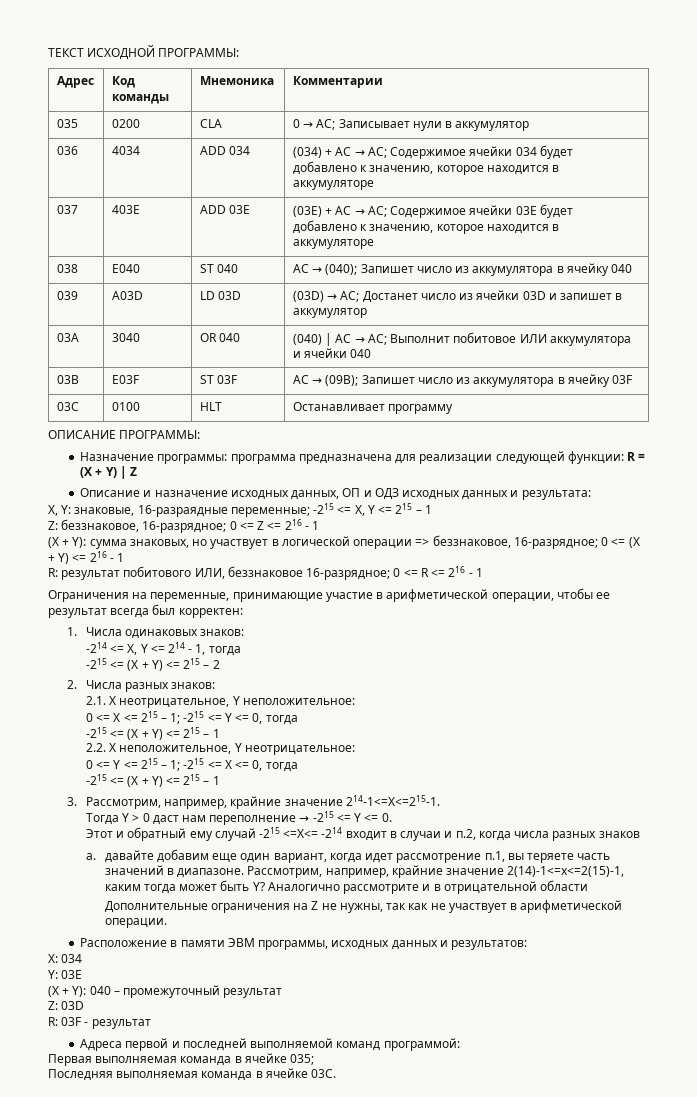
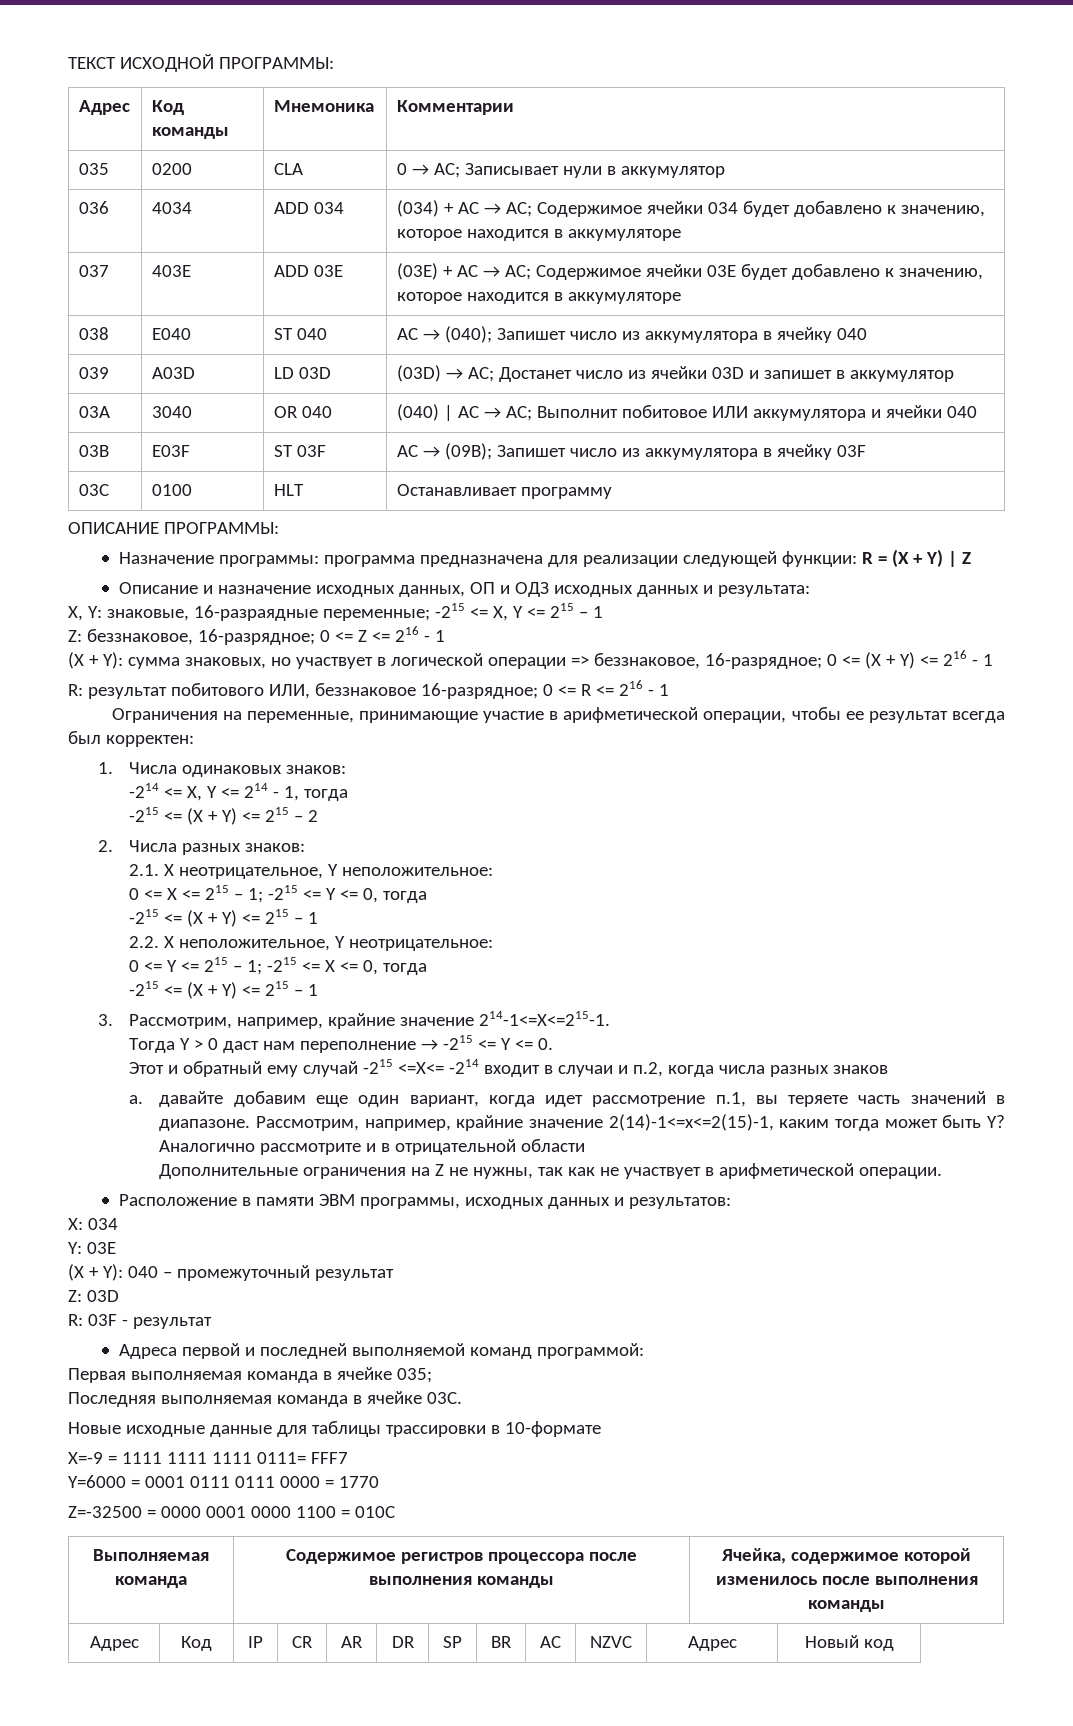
(337, 1073) none -> [68,1421,601,1437] [68,1452,348,1464] [68,1475,379,1488] [68,1506,395,1518] [93,1549,209,1561] [115,1576,187,1588] [286,1549,637,1564] [369,1576,554,1588] [721,1548,971,1564] [715,1576,978,1585] [808,1600,885,1612] [89,1636,139,1651] [181,1636,212,1651] [248,1636,263,1648] [292,1636,313,1648] [341,1636,363,1648] [391,1636,415,1648] [443,1636,462,1648] [491,1636,512,1648] [540,1636,561,1648] [590,1636,632,1648] [687,1636,737,1651] [804,1635,894,1651] // Новые исходные данные для таблицы трассировки в 10-формате // X=-9 = 1111 1111 1111 0111= FFF7 // Y=6000 = 0001 0111 0111 0000 = 1770 // Z=-32500 = 0000 0001 0000 1100 = 010C // Выполняемая команда | Содержимое регистров процессора после выполнения команды | Ячейка, содержимое которой изменилось после выполнения команды // Адрес | Код | IP | CR | AR | DR | SP | BR | AC | NZVC | Адрес | Новый код

